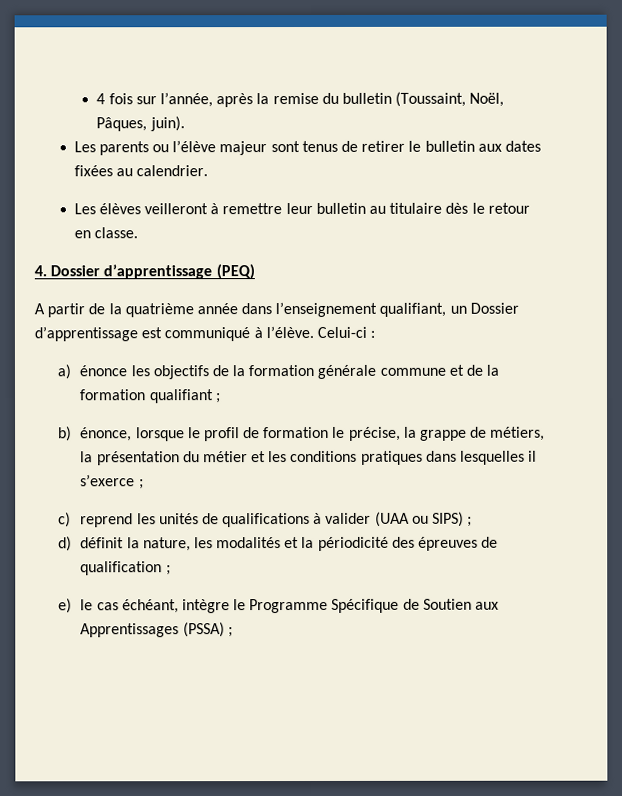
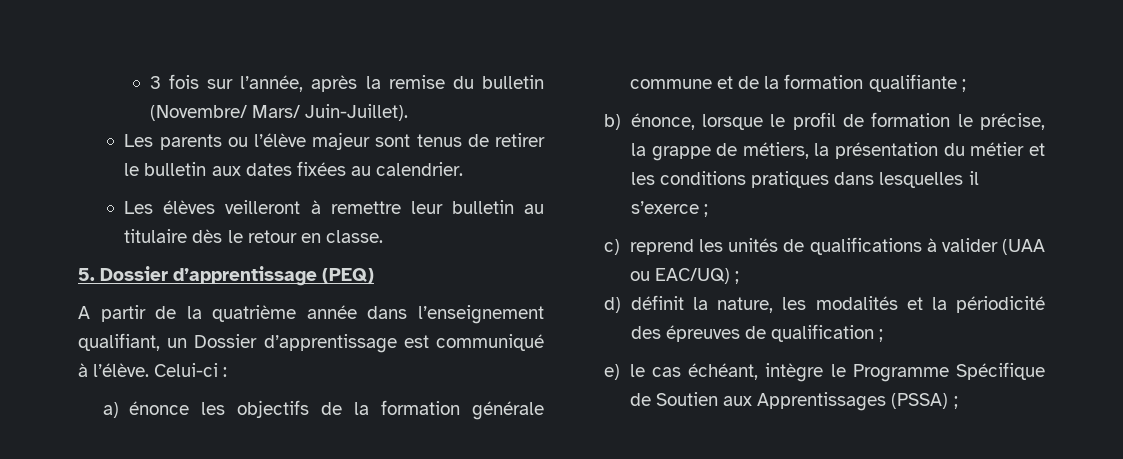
[96,93,106,105] 4 -> [149,76,161,89] 3
[395,91,505,107] [96,116,185,132] (Toussaint, Noël, Pâques, juin). -> [149,104,408,121] (Novembre/ Mars/ Juin-Juillet).
[34,265,47,277] 4. -> [78,268,95,281] 5.
[148,389,214,404] qualifiant -> [868,74,957,92] qualifiante
[432,511,465,527] SIPS) -> [655,268,731,284] EAC/UQ)

